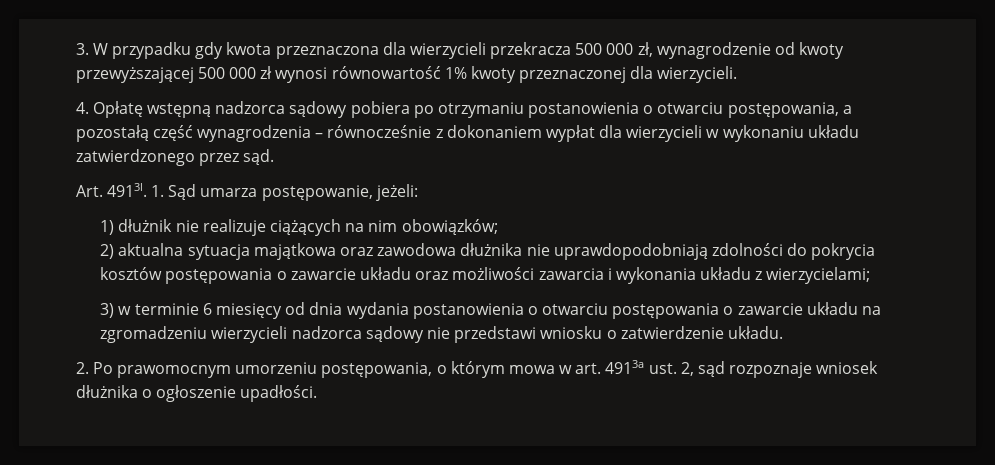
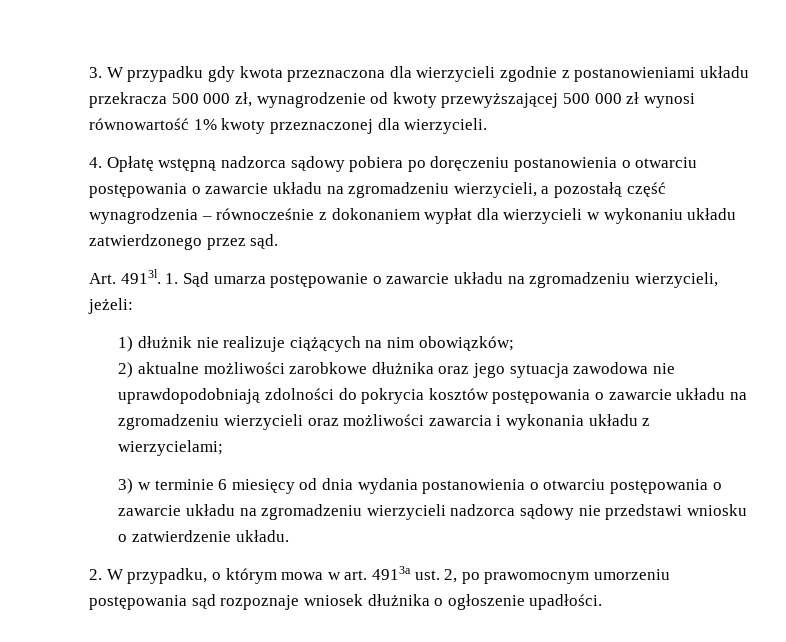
(486, 50) none -> [499,66,749,82] zgodnie z postanowieniami układu
[437,102,839,118] otrzymaniu postanowienia o otwarciu postępowania, -> [430,156,698,172] [89,182,537,198] doręczeniu postanowienia o otwarciu postępowania o zawarcie układu na zgromadzeniu wierzycieli,
[261,185,373,201] postępowanie, -> [270,272,718,288] postępowanie o zawarcie układu na zgromadzeniu wierzycieli,
[118,243,523,260] aktualna sytuacja majątkowa oraz zawodowa dłużnika -> [138,362,649,378] aktualne możliwości zarobkowe dłużnika oraz jego sytuacja zawodowa
(411, 273) none -> [729,392,747,400] [118,414,304,430] na zgromadzeniu wierzycieli
[92,362,433,378] Po prawomocnym umorzeniu postępowania, -> [106,568,208,584] W przypadku,
(694, 369) none -> [461,569,670,584] [89,595,188,610] po prawomocnym umorzeniu postępowania

